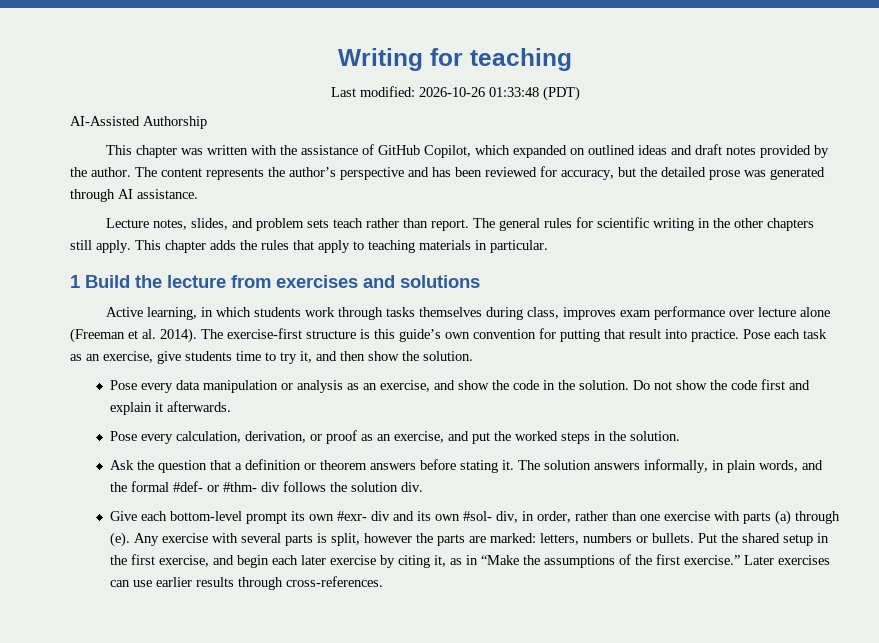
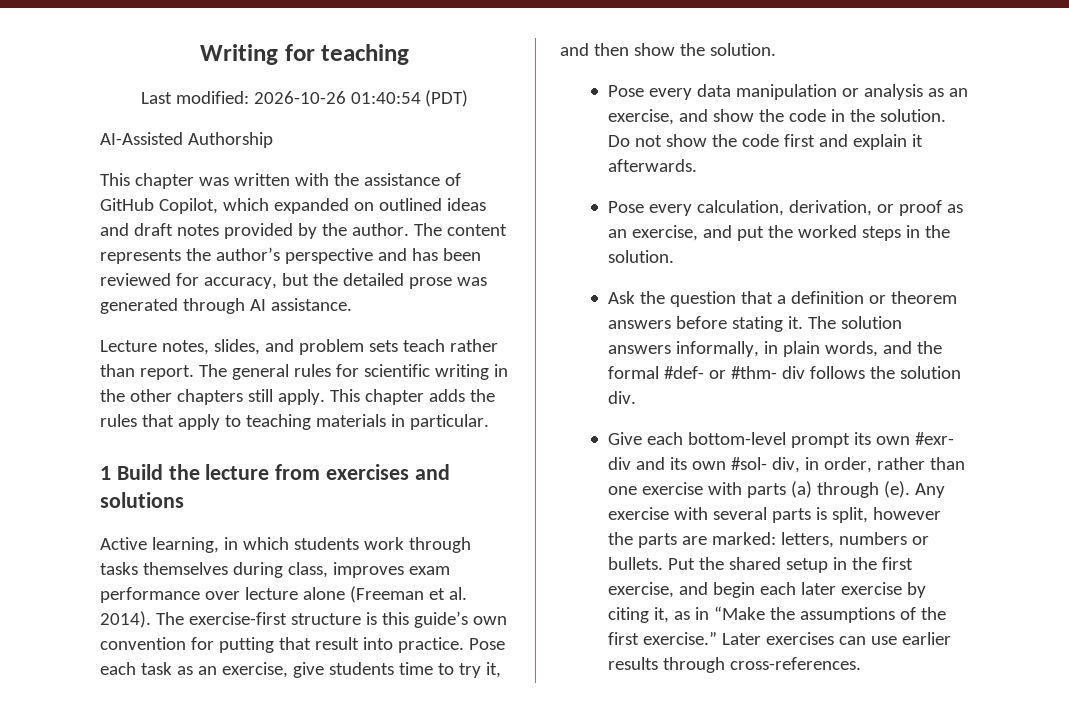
[488,87,539,97] 01:33:48 -> [350,92,421,104] 01:40:54

